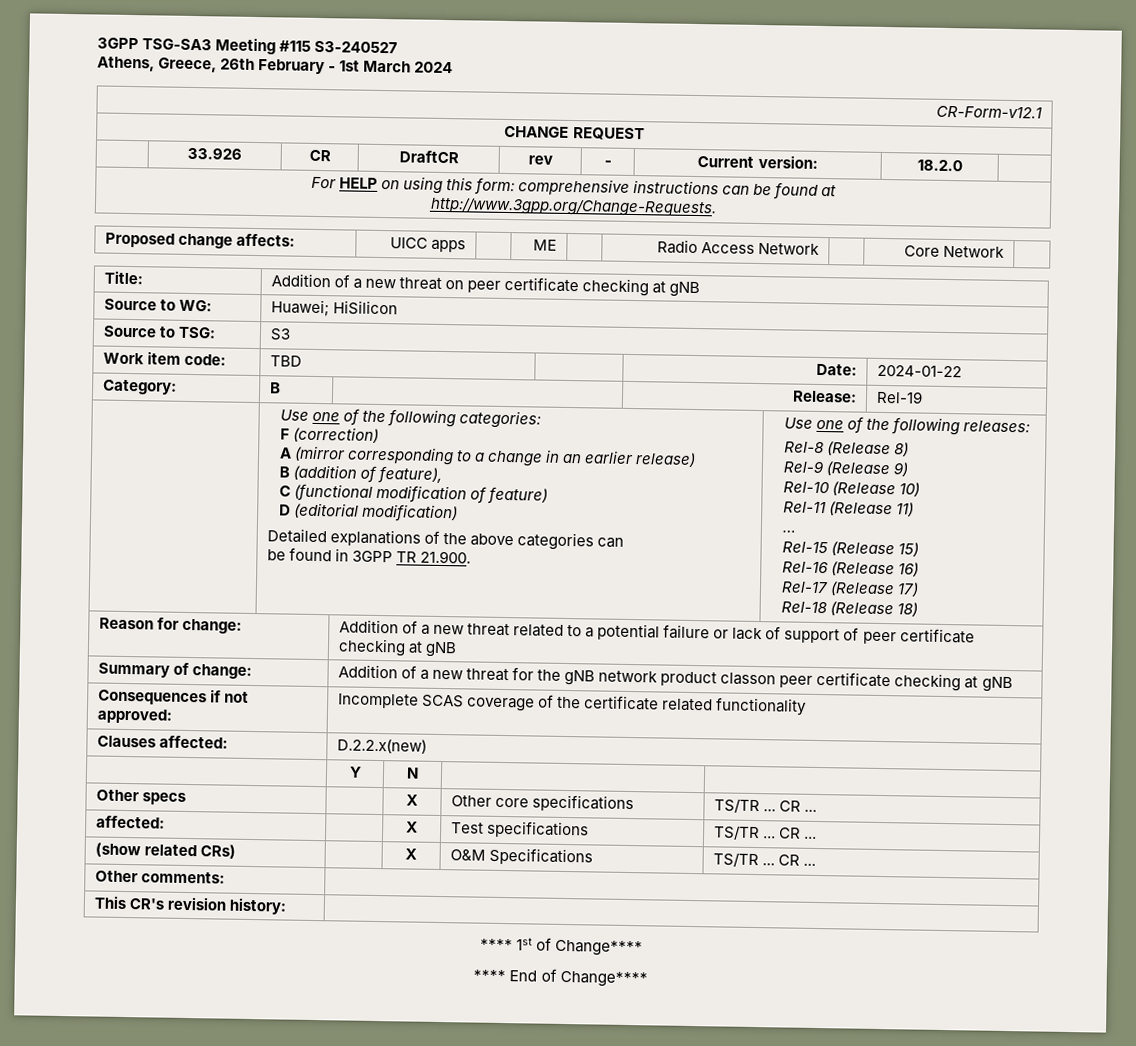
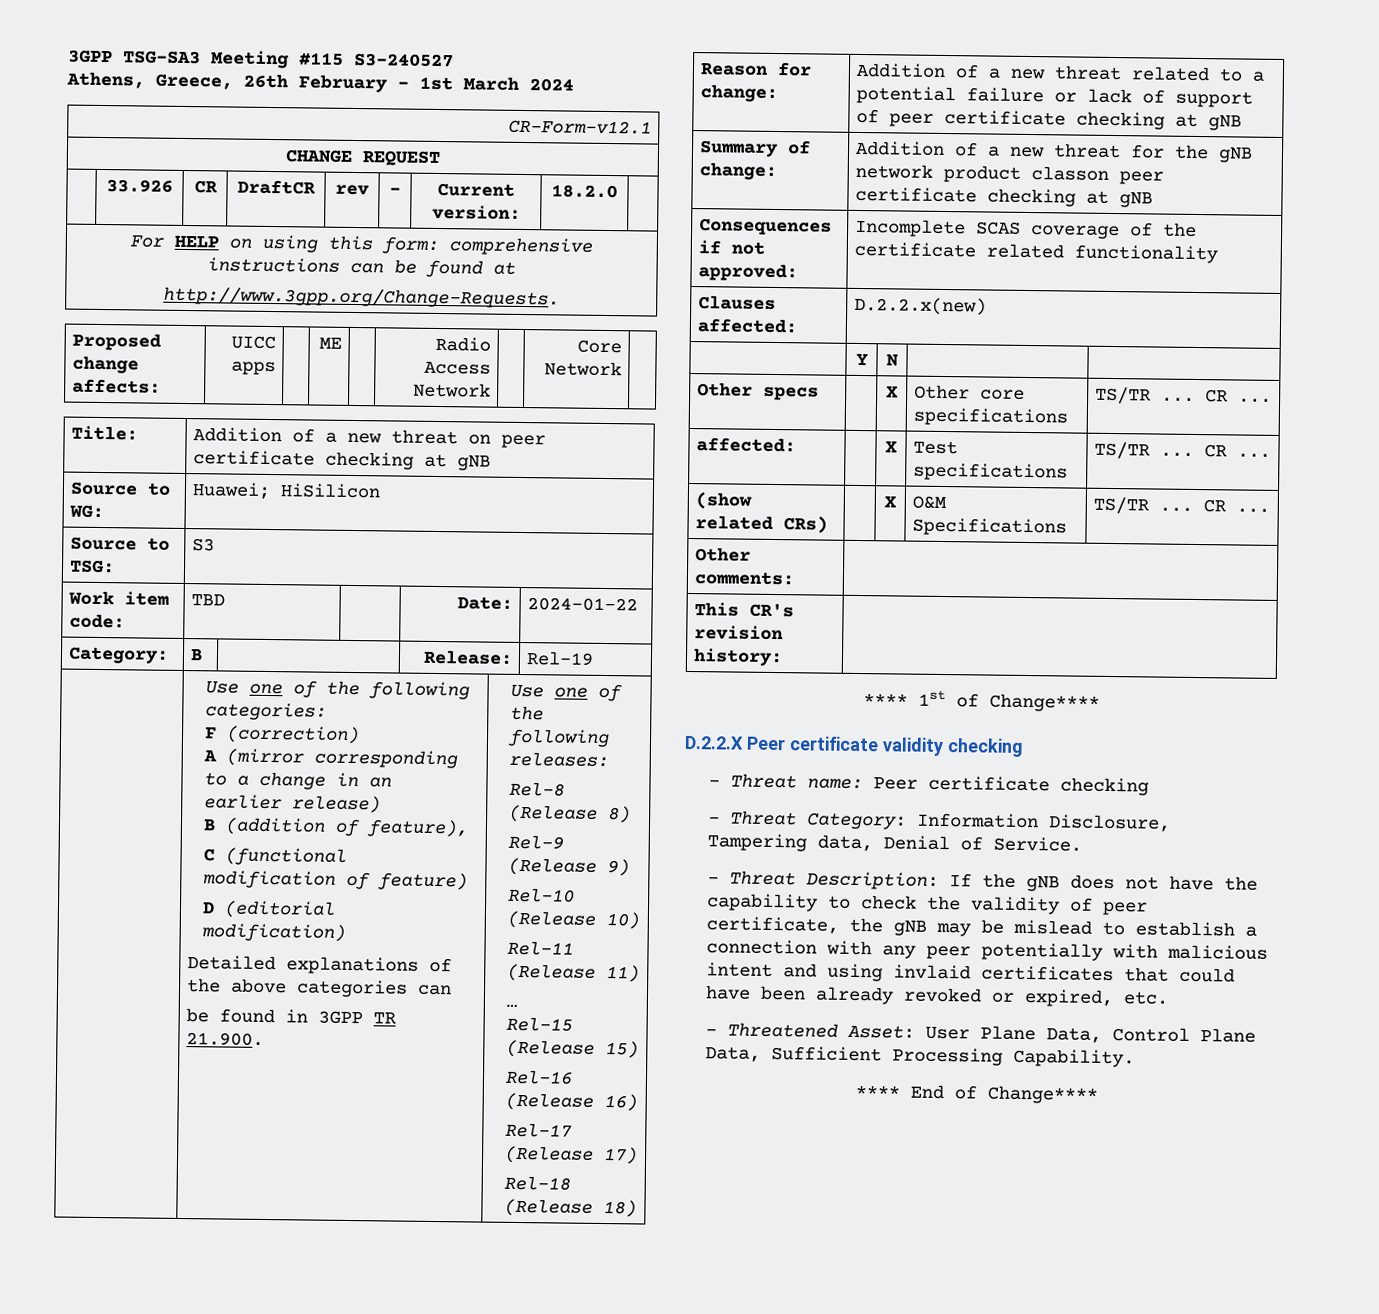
(643, 948) none -> [684,735,1024,757] [708,773,1150,796] [708,810,1172,832] [707,833,1083,852] [707,870,1259,892] [706,893,1149,916] [706,916,1258,937] [706,939,1269,961] [706,962,1236,983] [705,985,1170,1008] [705,1022,1257,1043] [705,1045,1136,1068] // D.2.2.X Peer certificate validity checking // - Threat name: Peer certificate checking // - Threat Category: Information Disclosure, Tampering data, Denial of Service. // - Threat Description: If the gNB does not have the capability to check the validity of peer certificate, the gNB may be mislead to establish a connection with any peer potentially with malicious intent and using invlaid certificates that could have been already revoked or expired, etc. // - Threatened Asset: User Plane Data, Control Plane Data, Sufficient Processing Capability.

